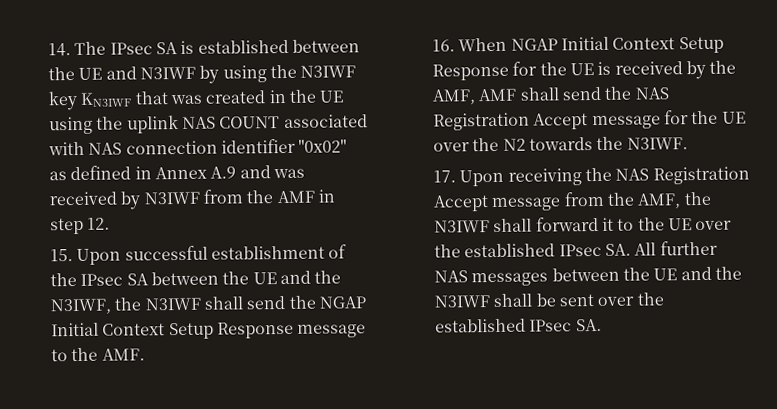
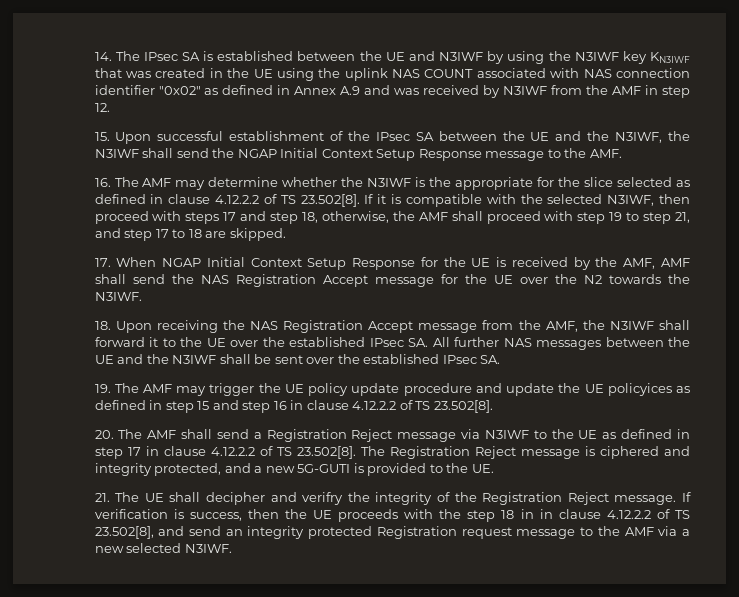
(456, 45) none -> [114,177,690,190] [94,194,690,207] [94,211,691,224] [94,228,286,241] [94,258,111,267] The AMF may determine whether the N3IWF is the appropriate for the slice selected as defined in clause 4.12.2.2 of TS 23.502[8]. If it is compatible with the selected N3IWF, then proceed with steps 17 and step 18, otherwise, the AMF shall proceed with step 19 to step 21, and step 17 to 18 are skipped. // 17.
[433,170,457,183] 17. -> [94,321,111,330] 18.
(602, 325) none -> [94,383,690,396] [94,400,493,413] [94,429,690,442] [94,446,690,459] [94,463,494,476] [94,492,691,505] [94,509,690,522] [94,526,691,539] [94,543,232,553] // 19. The AMF may trigger the UE policy update procedure and update the UE policyices as defined in step 15 and step 16 in clause 4.12.2.2 of TS 23.502[8]. // 20. The AMF shall send a Registration Reject message via N3IWF to the UE as defined in step 17 in clause 4.12.2.2 of TS 23.502[8]. The Registration Reject message is ciphered and integrity protected, and a new 5G-GUTI is provided to the UE. // 21. The UE shall decipher and verifry the integrity of the Registration Reject message. If verification is success, then the UE proceeds with the step 18 in in clause 4.12.2.2 of TS 23.502[8], and send an integrity protected Registration request message to the AMF via a new selected N3IWF.

